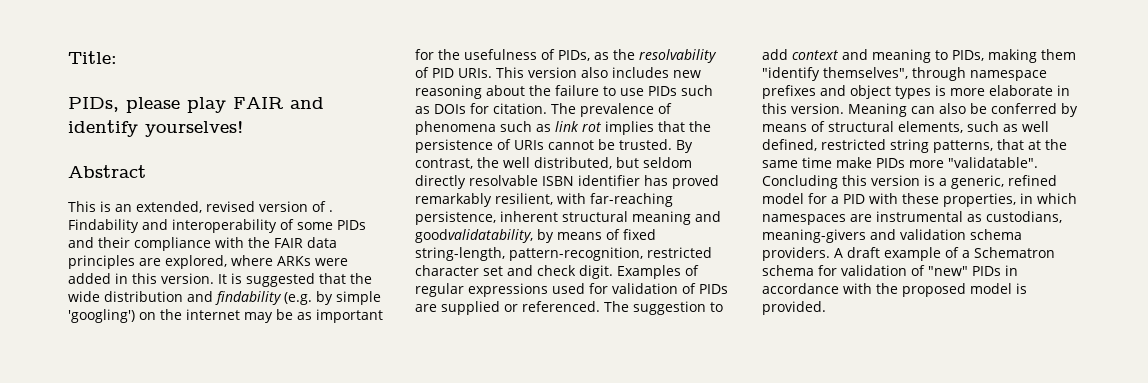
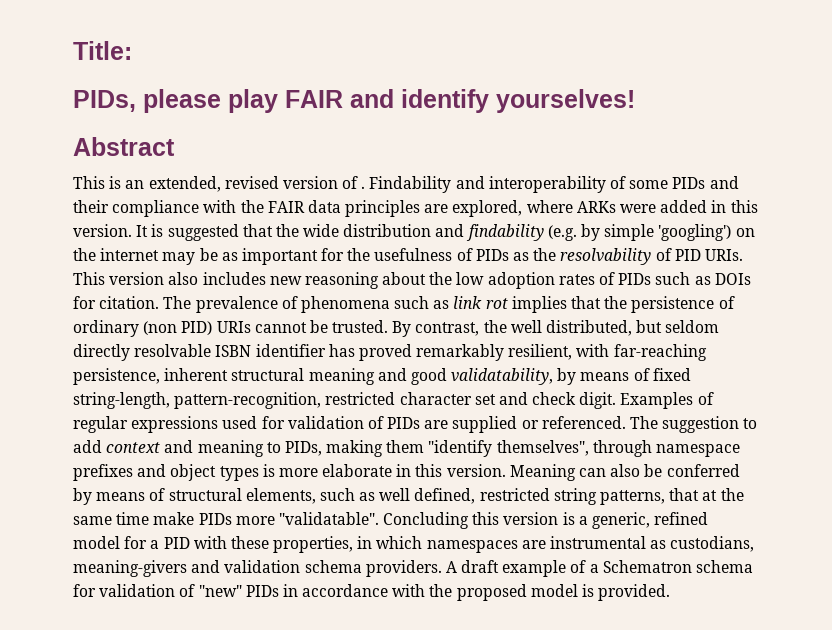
[558,50,590,61] PIDs, -> [475,249,509,261] PIDs
[555,85,644,96] failure to use -> [456,272,616,289] low adoption rates of
(511, 144) none -> [73,320,213,337] ordinary (non PID)
[415,229,533,243] goodvalidatability, -> [410,368,554,385] good validatability,

